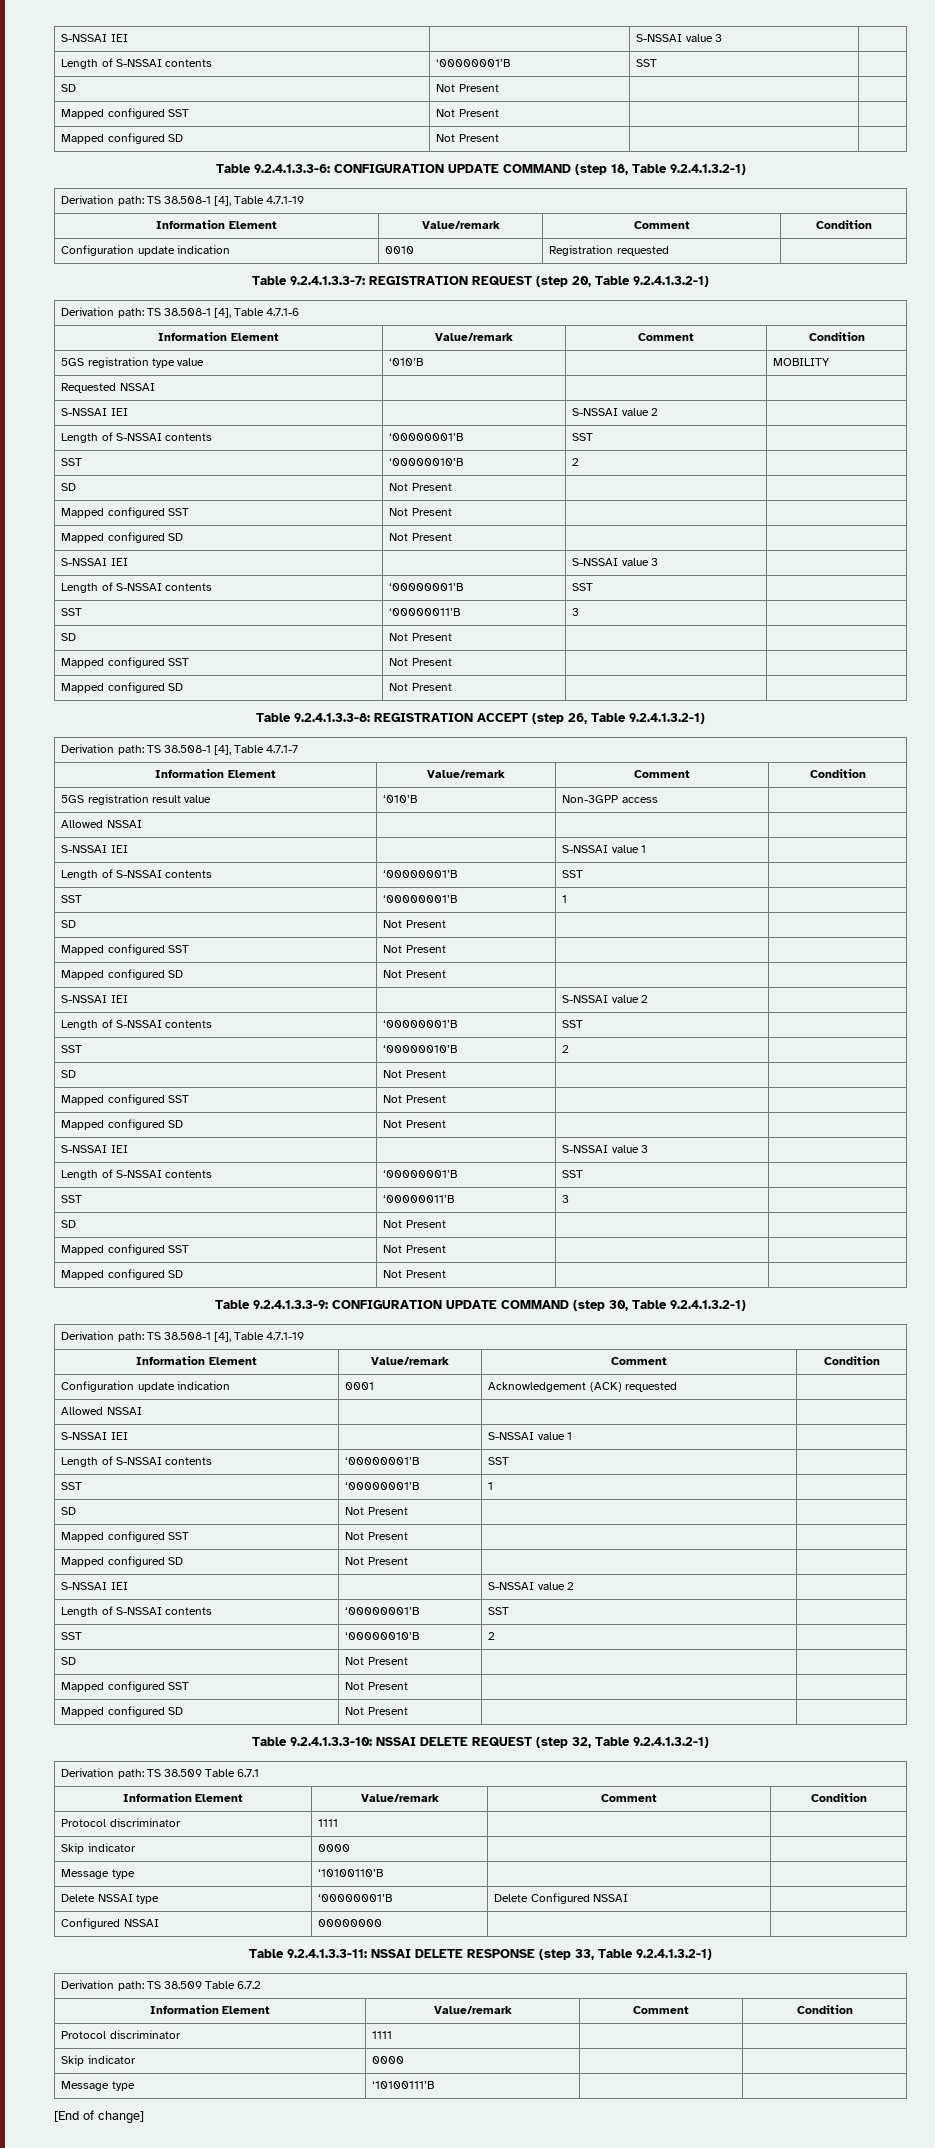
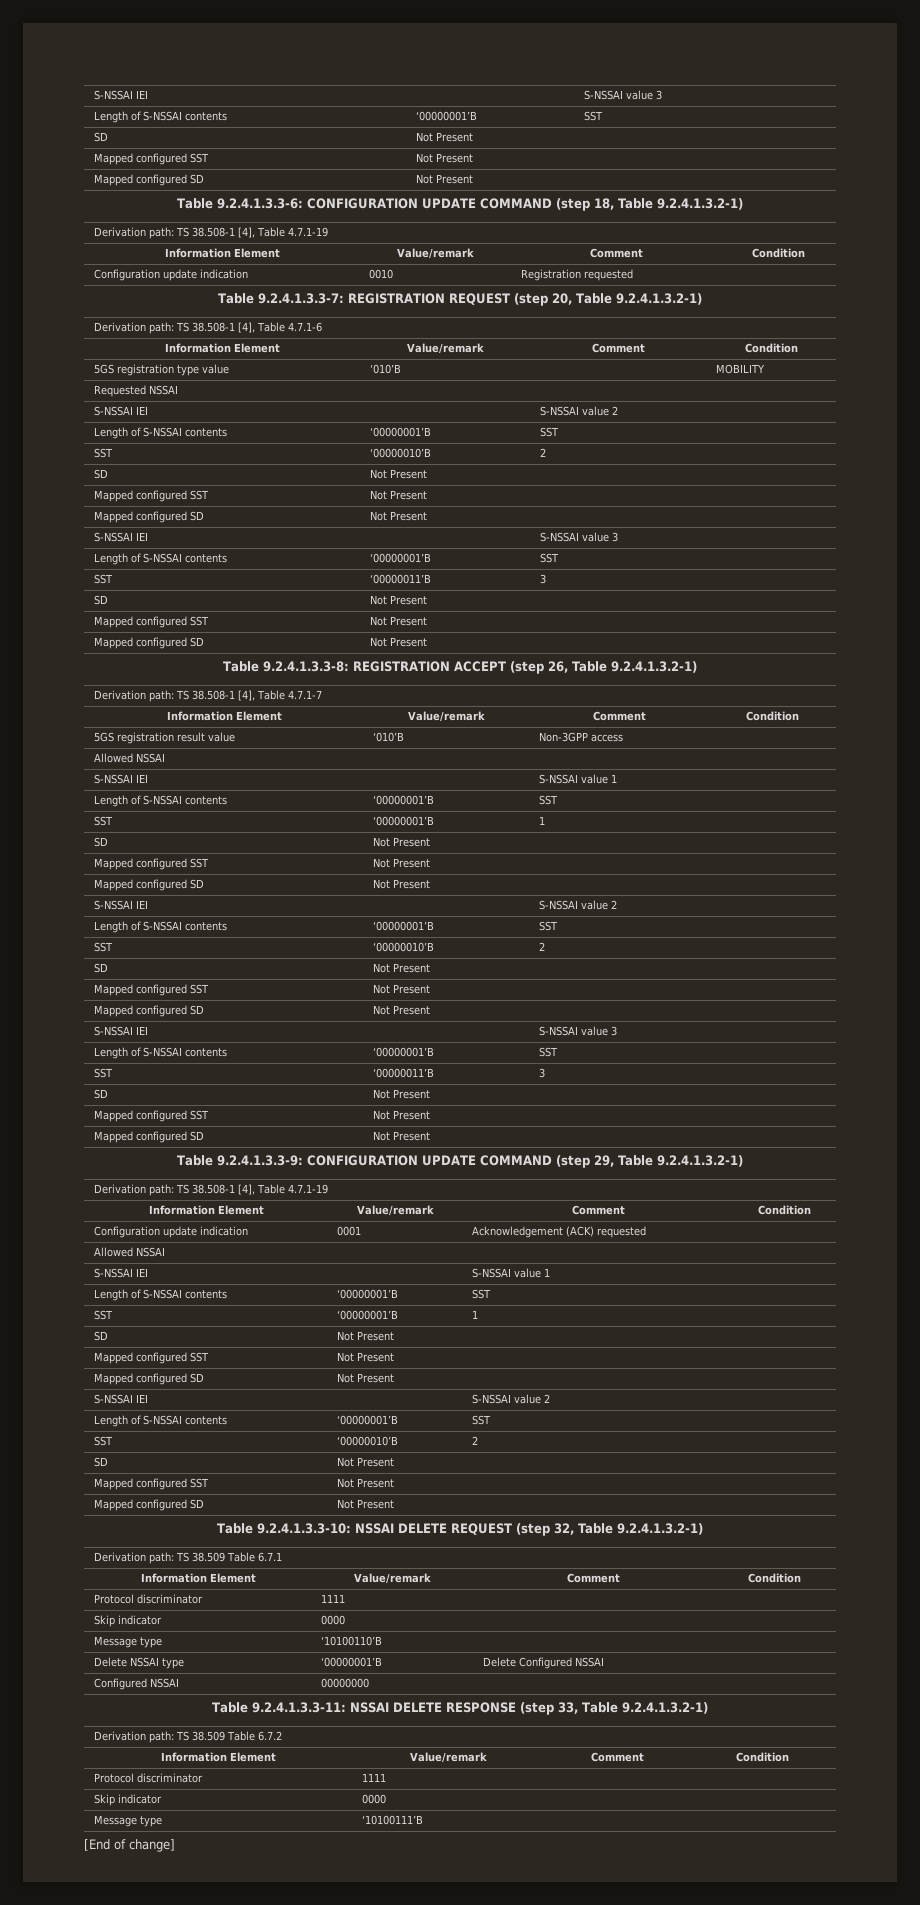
[609,1300,628,1311] 30, -> [593,1155,614,1167] 29,

